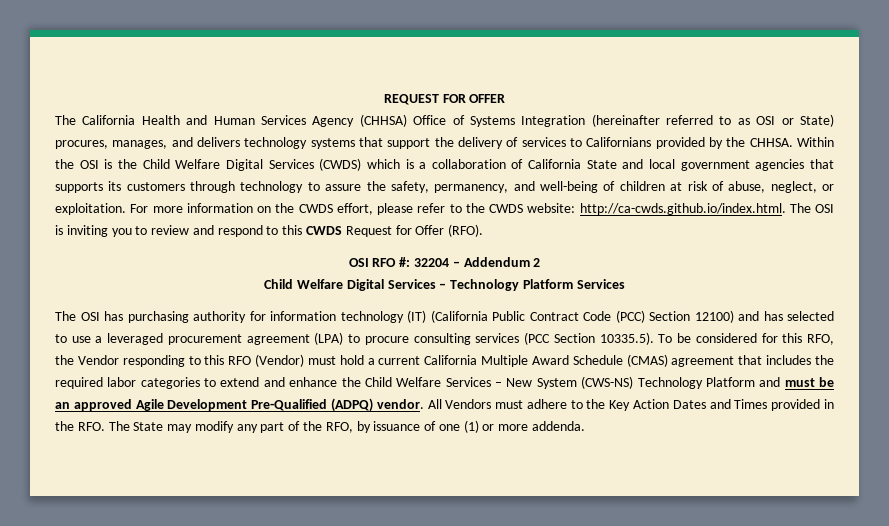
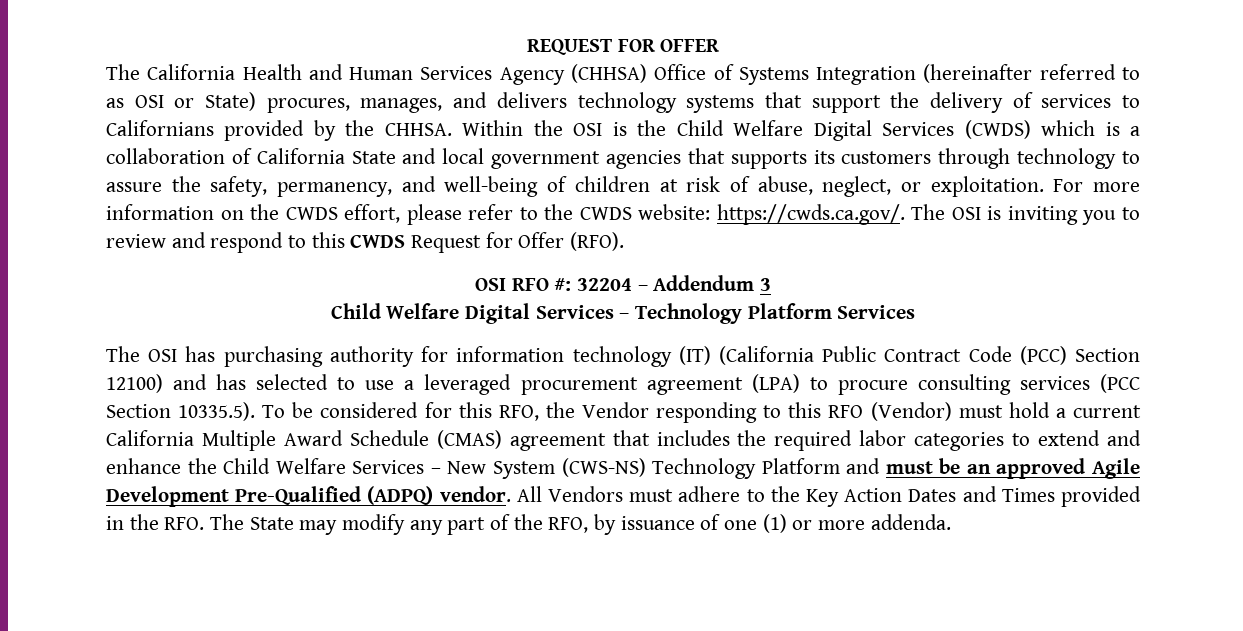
[579,203,786,215] http://ca-cwds.github.io/index.html. -> [716,204,905,225] https://cwds.ca.gov/.
[533,258,541,267] 2 -> [760,278,772,291] 3

